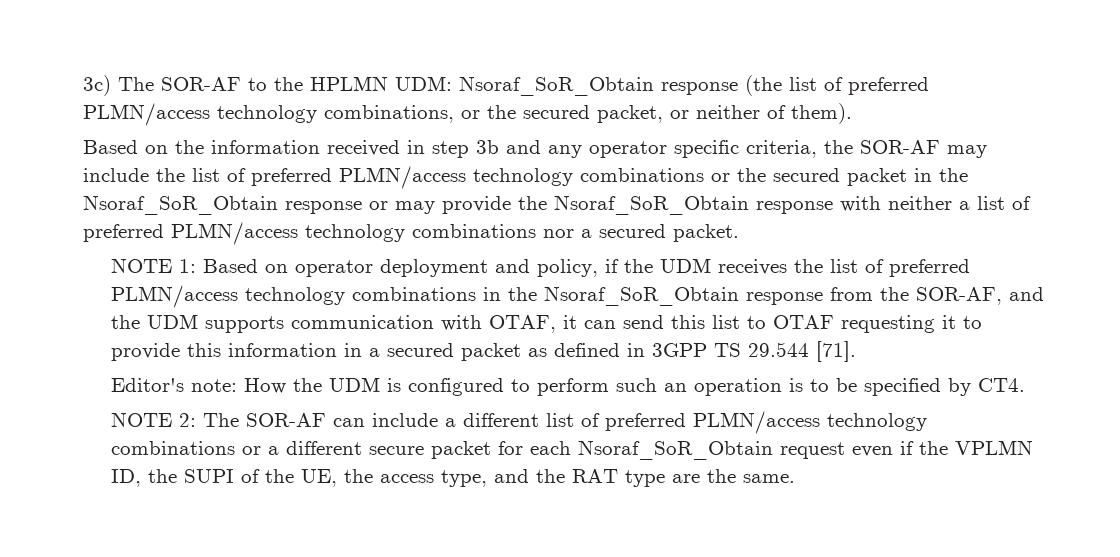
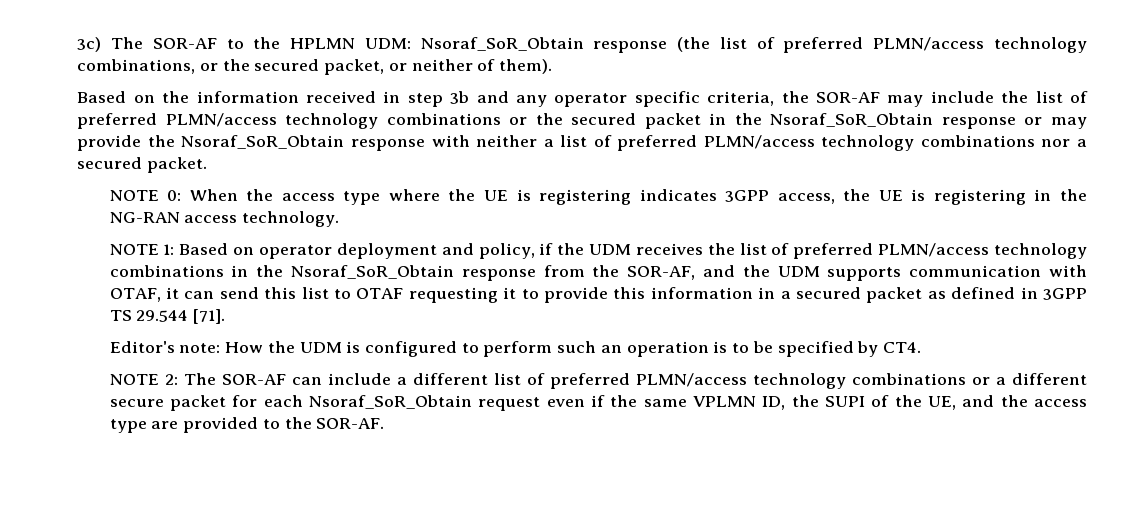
(739, 233) none -> [109,189,1088,205] [109,211,340,227] // NOTE 0: When the access type where the UE is registering indicates 3GPP access, the UE is registering in the NG-RAN access technology.
(948, 448) none -> [643,399,687,407] same
[343,469,795,487] the access type, and the RAT type are the same. -> [962,395,1087,407] [109,417,385,433] and the access type are provided to the SOR-AF.

